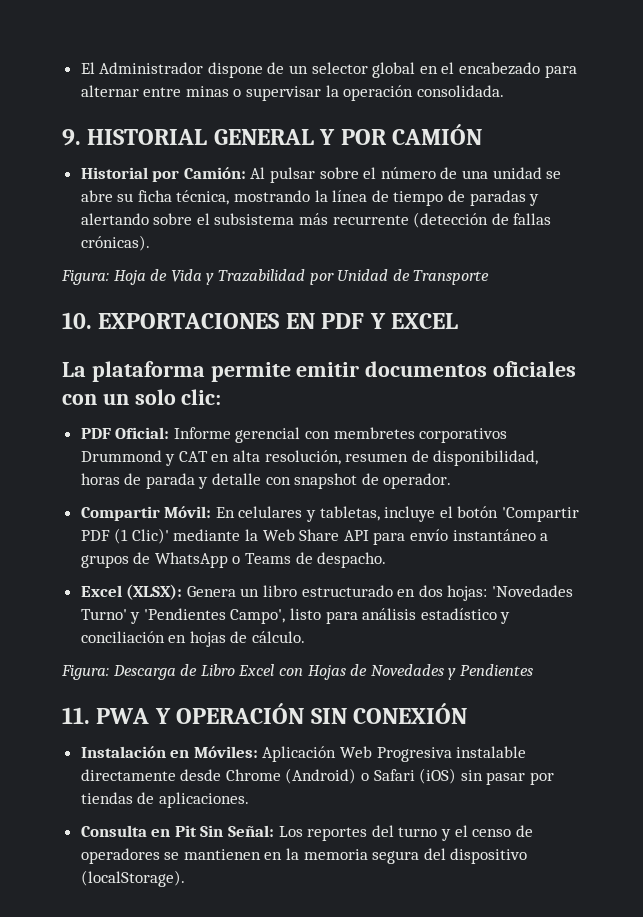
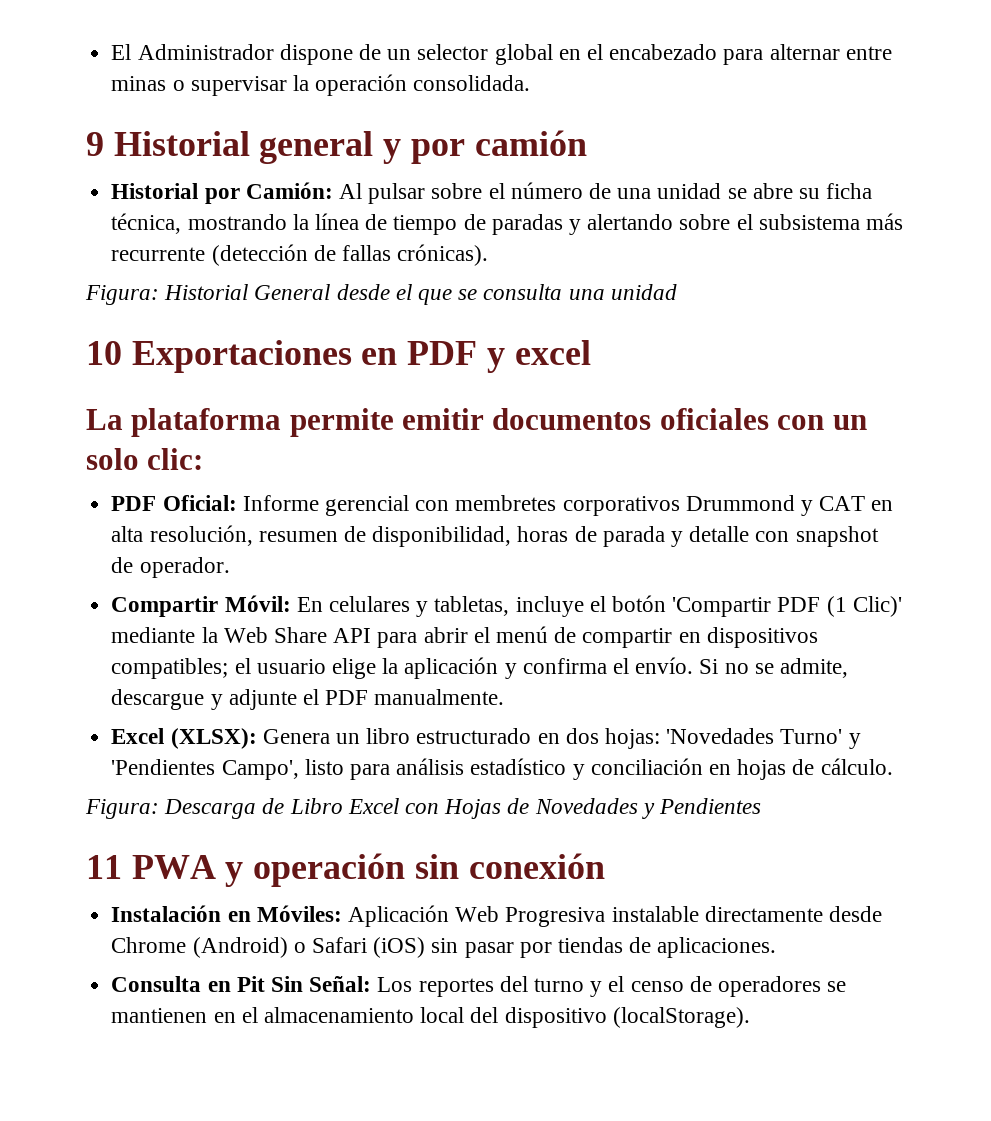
[62,124,483,146] 9. HISTORIAL GENERAL Y POR CAMIÓN -> [86,130,587,164] 9 Historial general y por camión
[113,269,490,285] [62,312,459,329] Hoja de Vida y Trazabilidad por Unidad de Transporte // 10. EXPORTACIONES EN PDF Y EXCEL -> [164,284,677,305] [86,340,591,373] Historial General desde el que se consulta una unidad // 10 Exportaciones en PDF y excel
[410,529,549,541] [80,552,387,568] envío instantáneo a grupos de WhatsApp o Teams de despacho. -> [423,626,818,648] [111,657,849,679] [111,689,505,710] abrir el menú de compartir en dispositivos compatibles; el usuario elige la aplicación y confirma el envío. Si no se admite, descargue y adjunte el PDF manualmente.
[62,703,468,724] 11. PWA Y OPERACIÓN SIN CONEXIÓN -> [86,853,605,887] 11 PWA y operación sin conexión
[286,848,420,864] la memoria segura -> [241,1007,465,1023] el almacenamiento local

